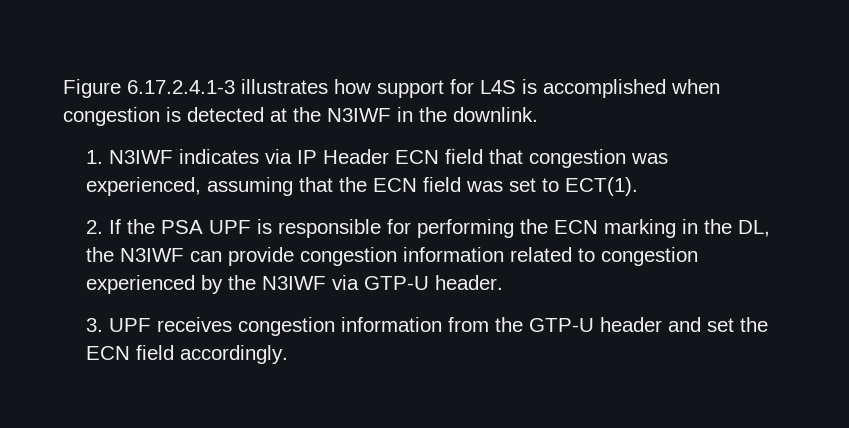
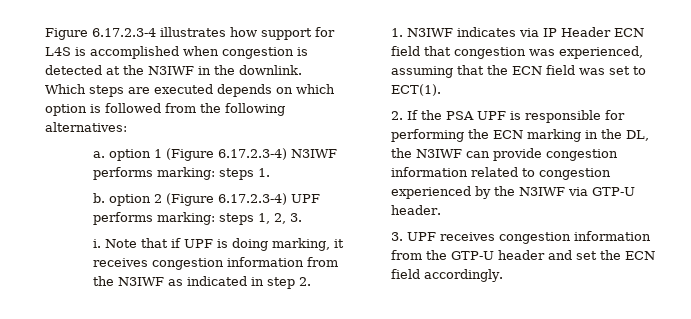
[127,80,235,94] 6.17.2.4.1-3 -> [92,28,156,37] 6.17.2.3-4
(538, 114) none -> [45,84,335,97] [45,103,285,116] [45,122,127,132] [93,148,338,161] [93,167,271,180] [93,193,321,206] [93,212,303,225] [93,238,345,251] [93,257,339,270] [93,276,312,289] Which steps are executed depends on which option is followed from the following alternatives: // a. option 1 (Figure 6.17.2.3-4) N3IWF performs marking: steps 1. // b. option 2 (Figure 6.17.2.3-4) UPF performs marking: steps 1, 2, 3. // i. Note that if UPF is doing marking, it receives congestion information from the N3IWF as indicated in step 2.

